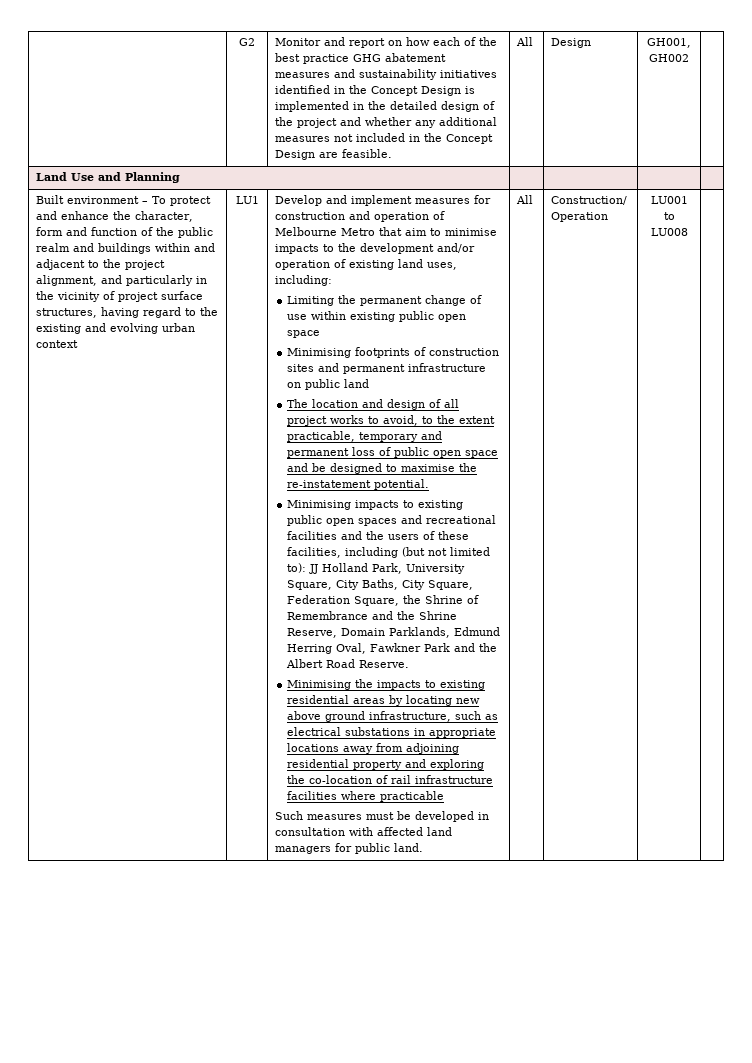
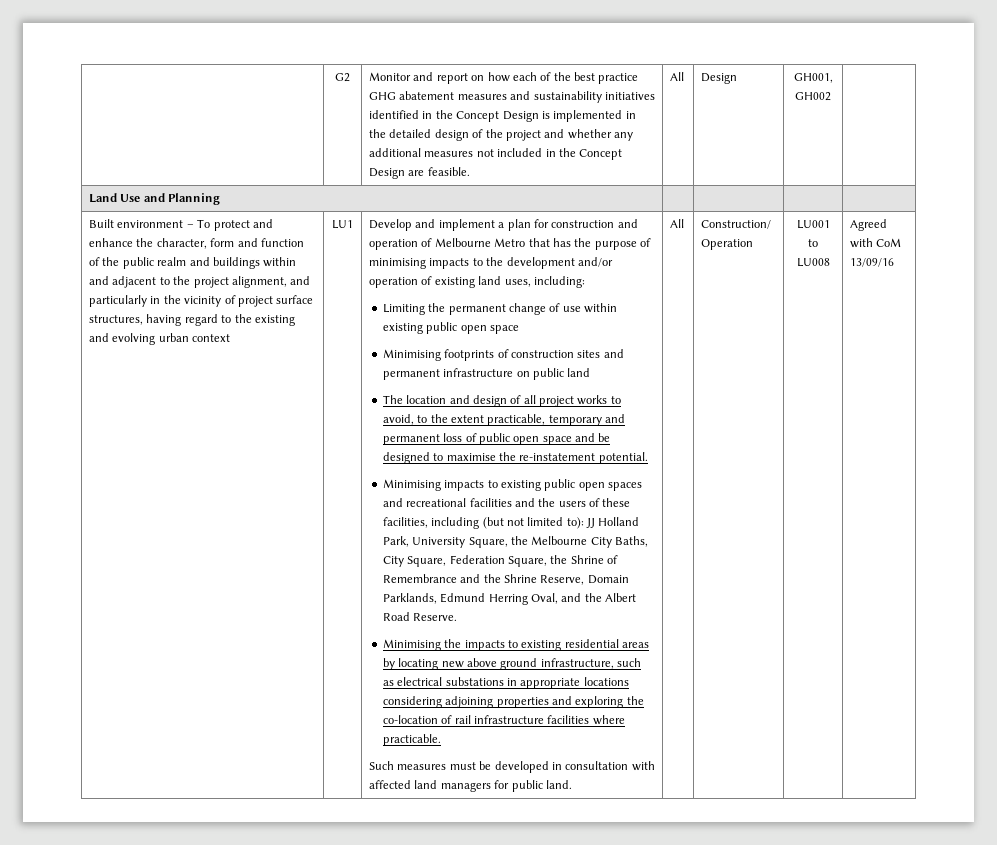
[415,198,471,204] measures -> [498,219,531,231] a plan
[405,228,498,236] aim to minimise -> [552,238,652,250] [369,258,427,269] has the purpose of minimising
(333, 585) none -> [510,536,588,545] the Melbourne
[370,643,451,652] Fawkner Park -> (558, 598) none
[343,743,460,754] [287,759,403,770] away from adjoining residential property -> [382,696,549,708] considering adjoining properties
[380,791,445,802] practicable -> [382,734,441,746] practicable.
(688, 232) none -> [850,219,888,231] [850,238,902,248] [850,258,895,267] Agreed with CoM 13/09/16

